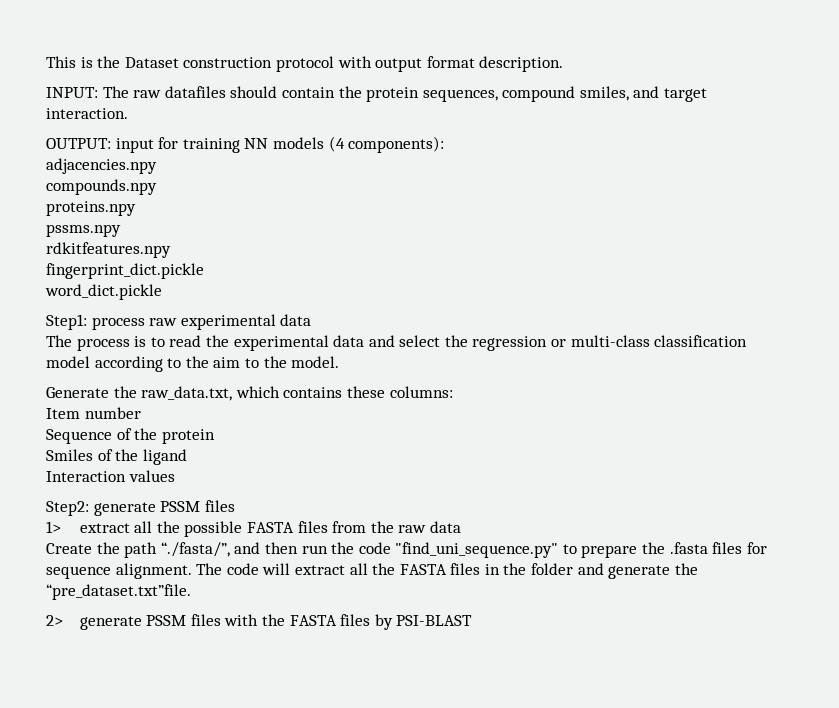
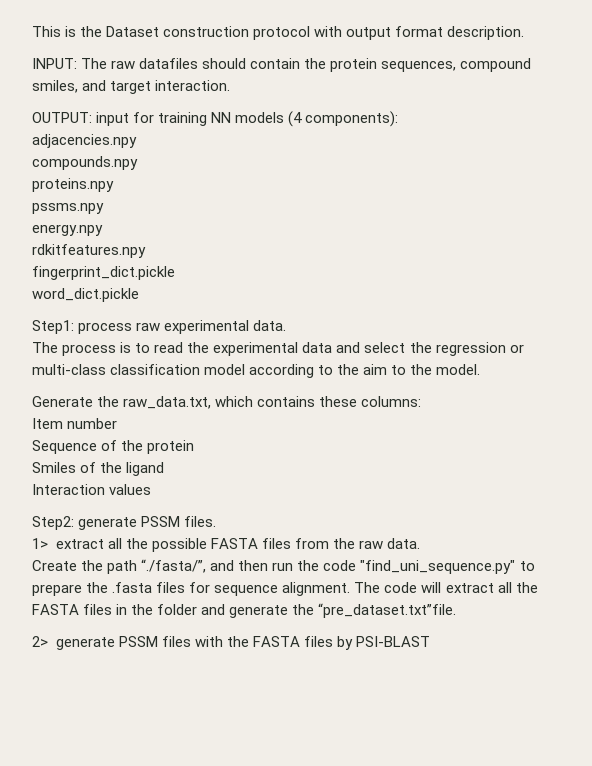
(121, 230) none -> [32,224,103,236] // energy.npy
[280,314,312,326] data -> [253,320,287,331] data.
[204,500,235,512] files -> [184,516,217,527] files.
[429,521,461,533] data -> [386,538,420,549] data.

